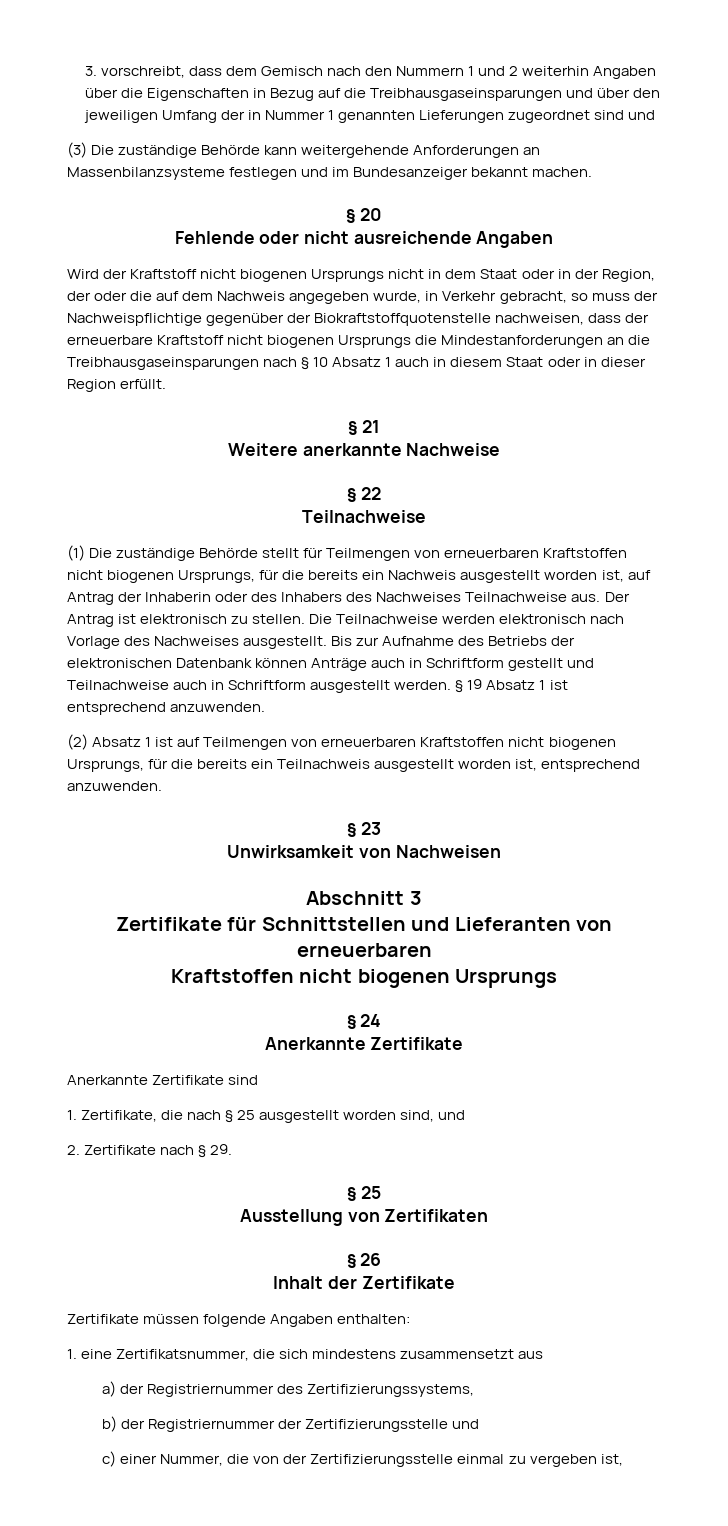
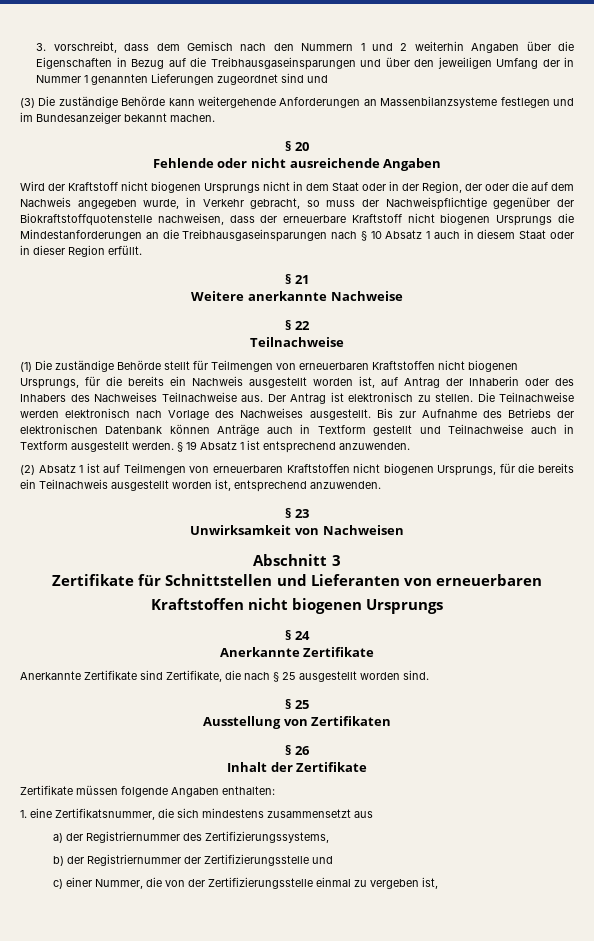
[426,658,505,668] Schriftform -> [317,425,366,434] Textform
[228,680,307,690] Schriftform -> [20,441,68,450] Textform
[67,1110,77,1120] // 1. -> (163, 675) none
[400,1110,466,1122] [67,1144,233,1158] sind, und // 2. Zertifikate nach § 29. -> [403,670,429,680] sind.

